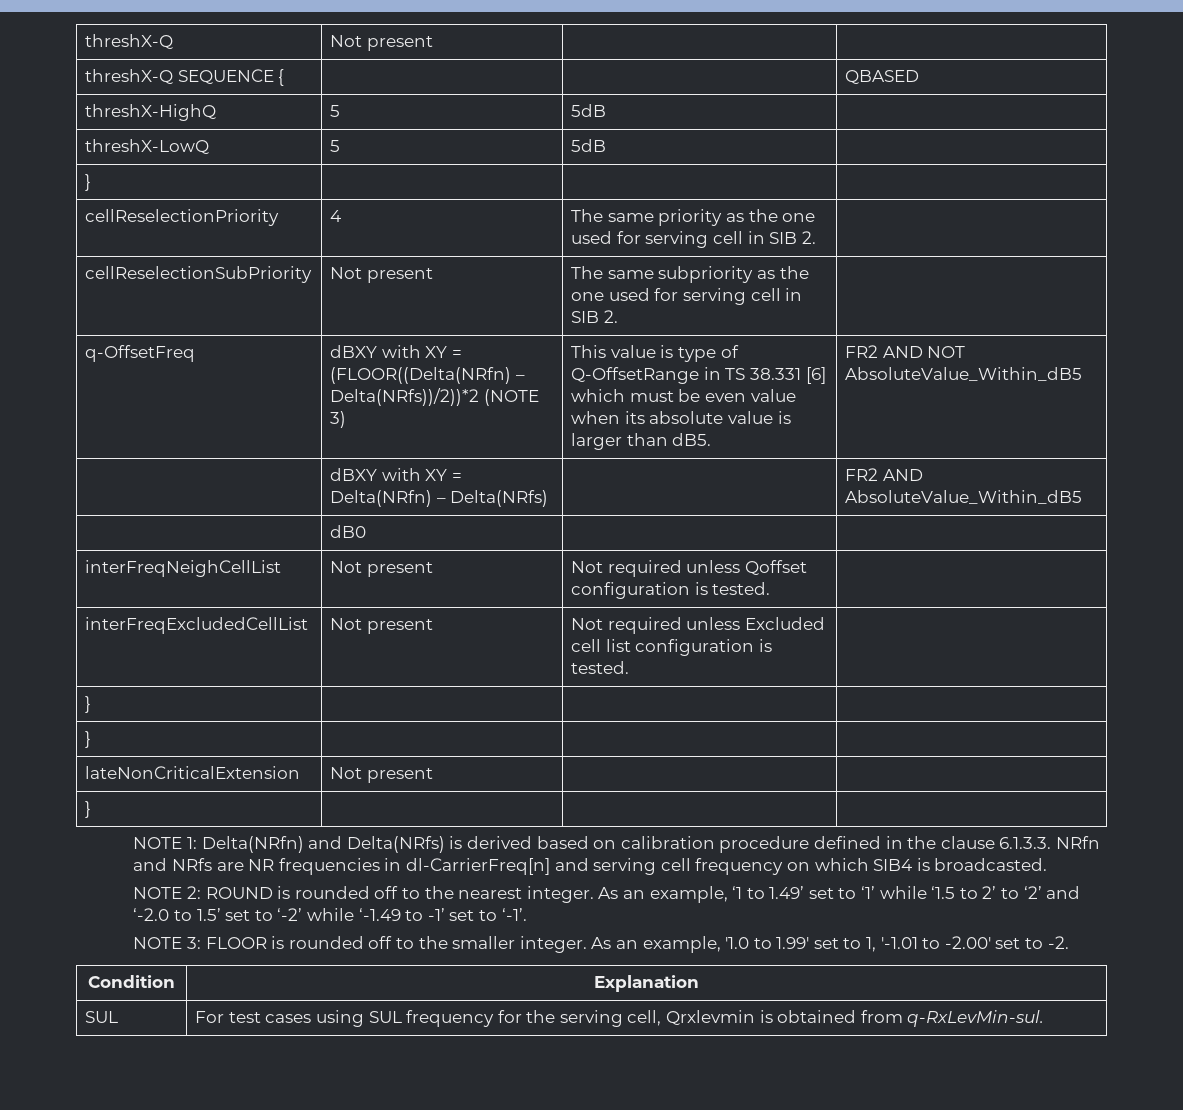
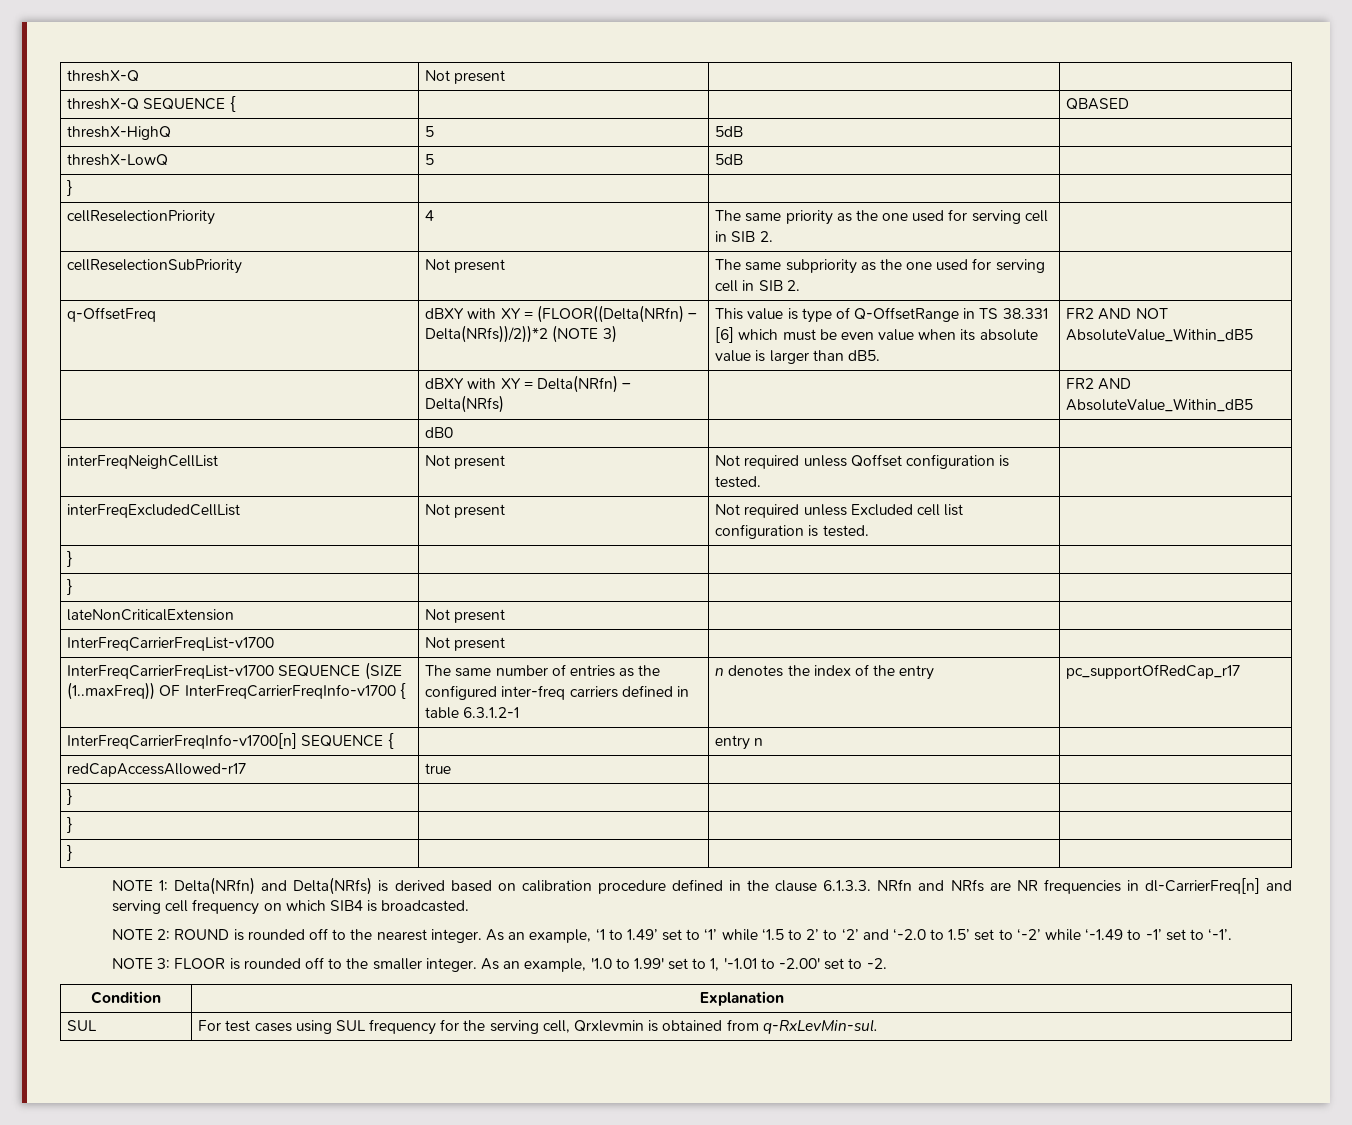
(433, 775) none -> [67,637,275,651] [425,637,506,651] [67,662,402,680] [67,682,406,700] [425,664,661,677] [425,685,689,700] [425,707,520,719] [715,664,935,680] [1066,664,1241,679] [67,733,394,749] [715,735,764,750] [67,763,247,777] [425,763,452,774] [67,789,73,805] [67,817,73,833] // InterFreqCarrierFreqList-v1700 | Not present | | // InterFreqCarrierFreqList-v1700 SEQUENCE (SIZE (1..maxFreq)) OF InterFreqCarrierFreqInfo-v1700 { | The same number of entries as the configured inter-freq carriers defined in table 6.3.1.2-1 | n denotes the index of the entry | pc_supportOfRedCap_r17 // InterFreqCarrierFreqInfo-v1700[n] SEQUENCE { | | entry n | // redCapAccessAllowed-r17 | true | | // } | | | // } | | |

